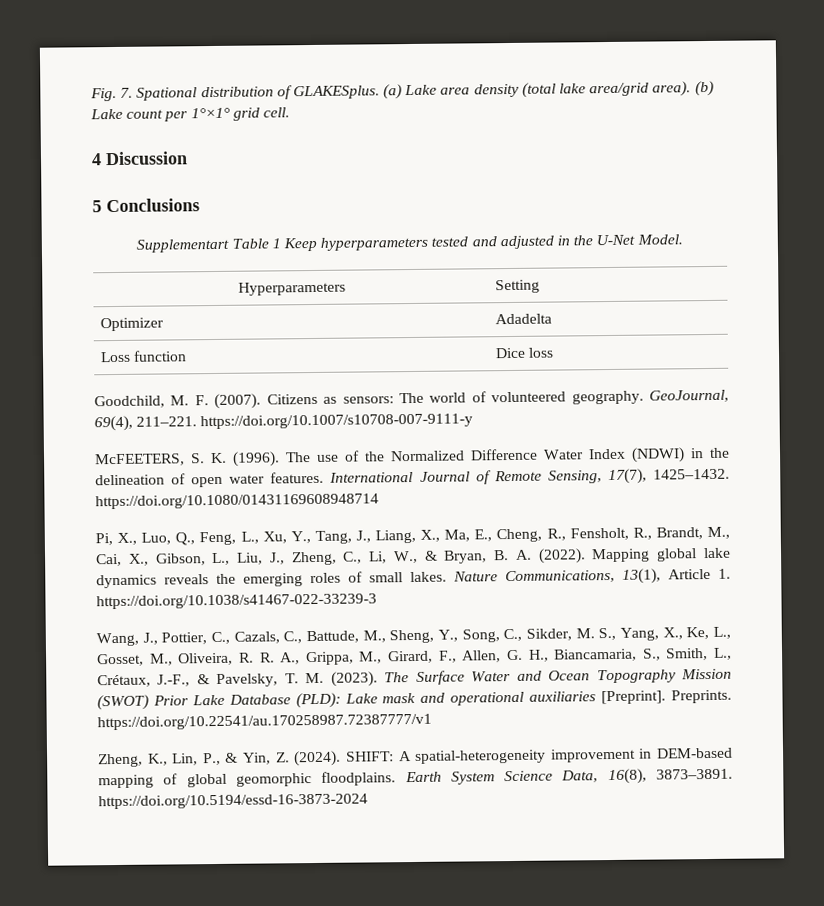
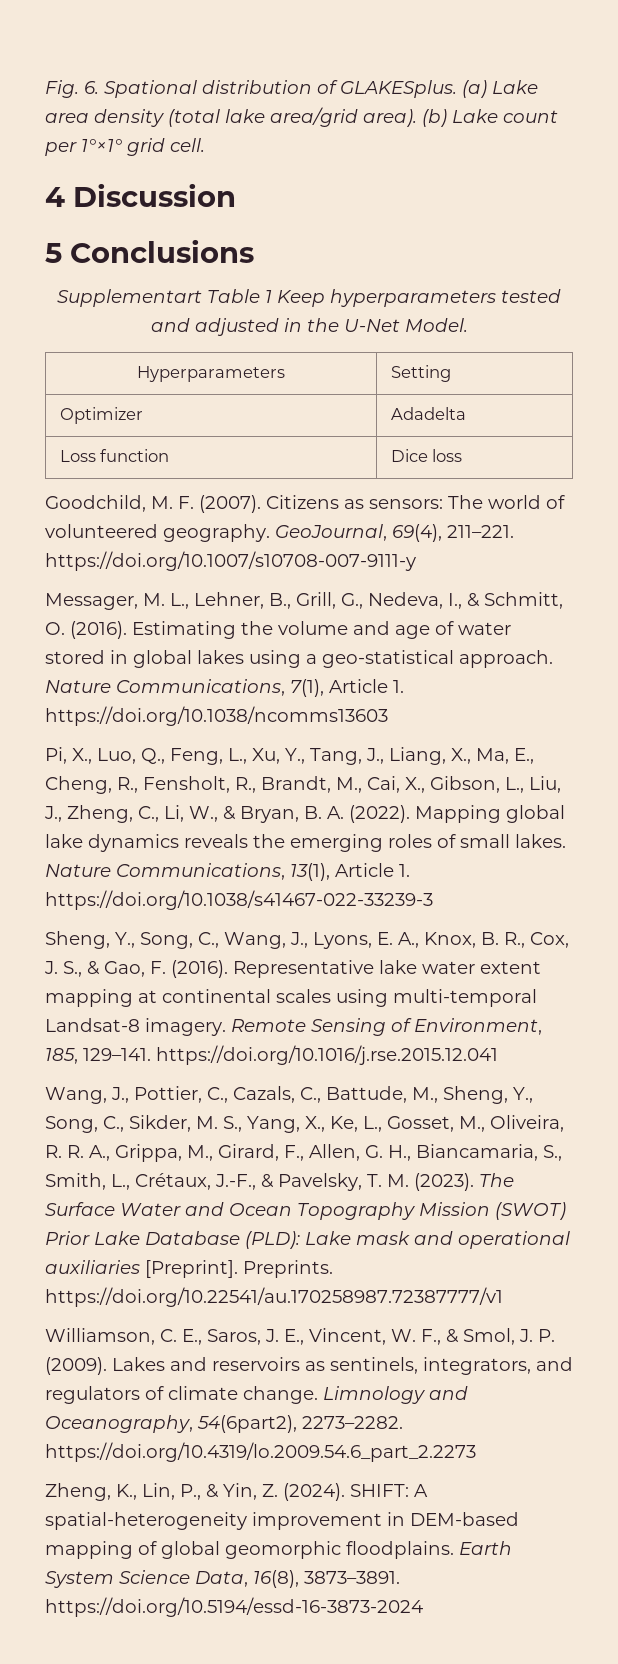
[120,87,134,98] 7. -> [84,81,99,94] 6.
[94,447,730,467] [95,468,730,488] [95,493,379,510] McFEETERS, S. K. (1996). The use of the Normalized Difference Water Index (NDWI) in the delineation of open water features. International Journal of Remote Sensing, 17(7), 1425–1432. https://doi.org/10.1080/01431169608948714 -> [45,592,563,610] [45,621,511,639] [45,650,553,668] [45,679,404,697] [45,706,388,726] Messager, M. L., Lehner, B., Grill, G., Nedeva, I., & Schmitt, O. (2016). Estimating the volume and age of water stored in global lakes using a geo-statistical approach. Nature Communications, 7(1), Article 1. https://doi.org/10.1038/ncomms13603
(377, 601) none -> [45,931,569,949] [44,960,541,978] [45,989,537,1007] [45,1018,542,1036] [45,1045,498,1065] // Sheng, Y., Song, C., Wang, J., Lyons, E. A., Knox, B. R., Cox, J. S., & Gao, F. (2016). Representative lake water extent mapping at continental scales using multi-temporal Landsat-8 imagery. Remote Sensing of Environment, 185, 129–141. https://doi.org/10.1016/j.rse.2015.12.041
(432, 722) none -> [45,1328,555,1345] [45,1357,573,1375] [45,1386,468,1404] [45,1415,403,1433] [45,1442,476,1462] // Williamson, C. E., Saros, J. E., Vincent, W. F., & Smol, J. P. (2009). Lakes and reservoirs as sentinels, integrators, and regulators of climate change. Limnology and Oceanography, 54(6part2), 2273–2282. https://doi.org/10.4319/lo.2009.54.6_part_2.2273

